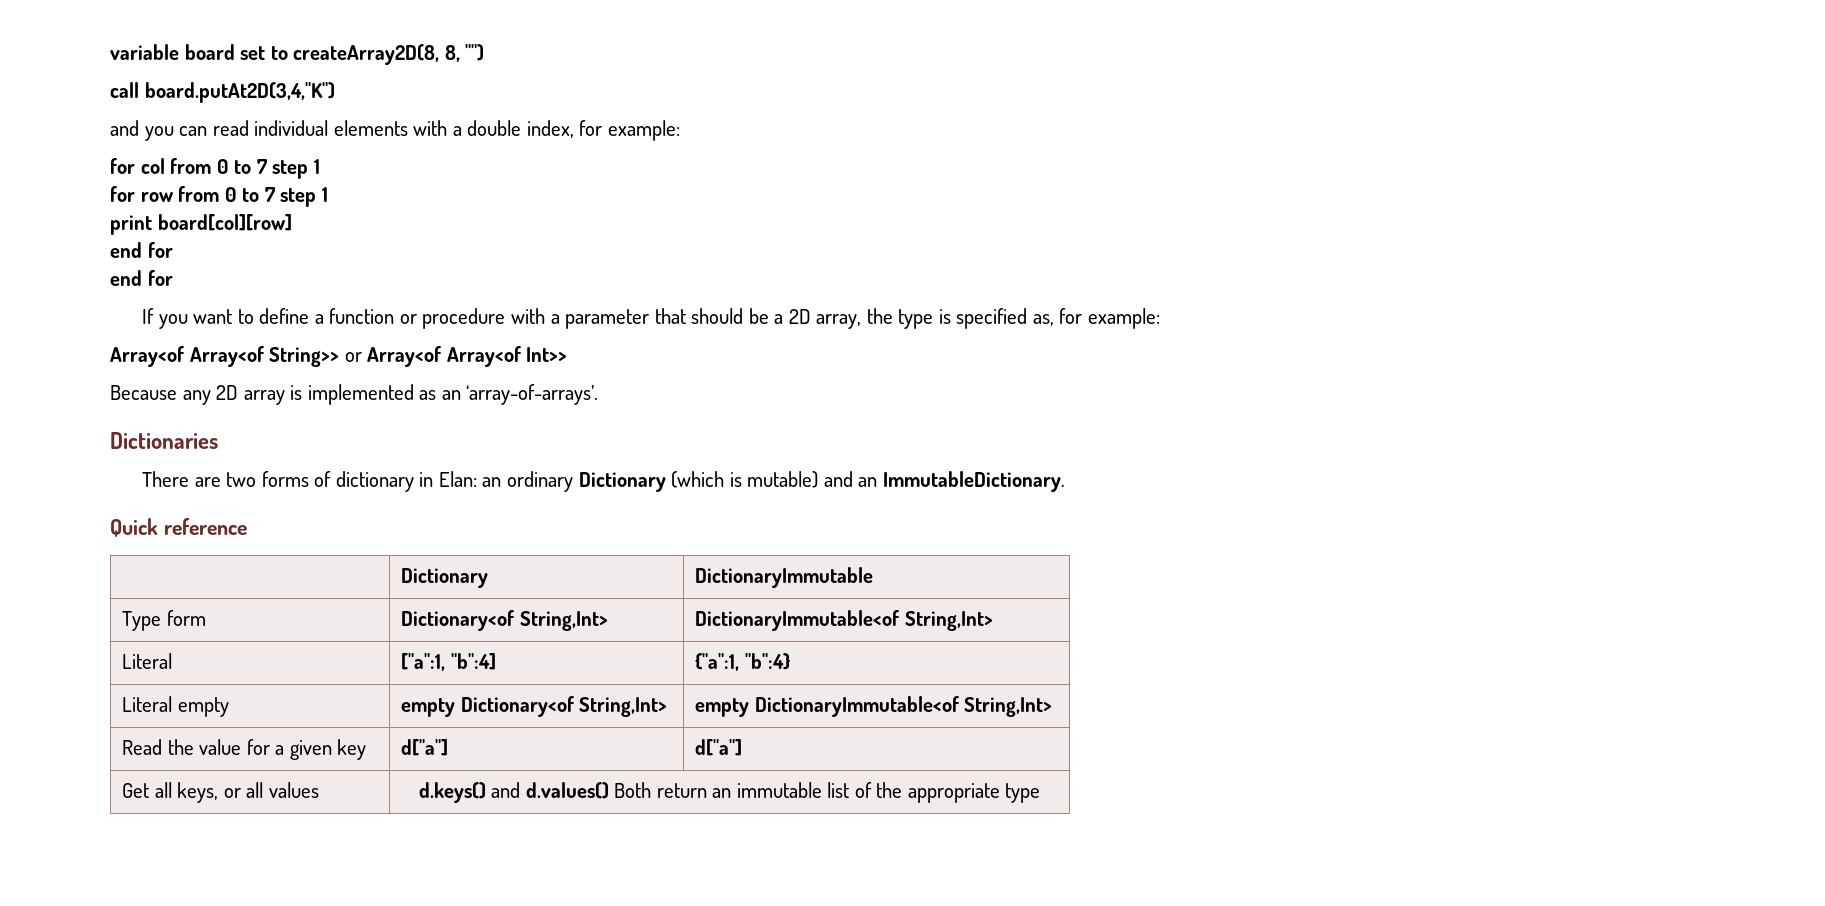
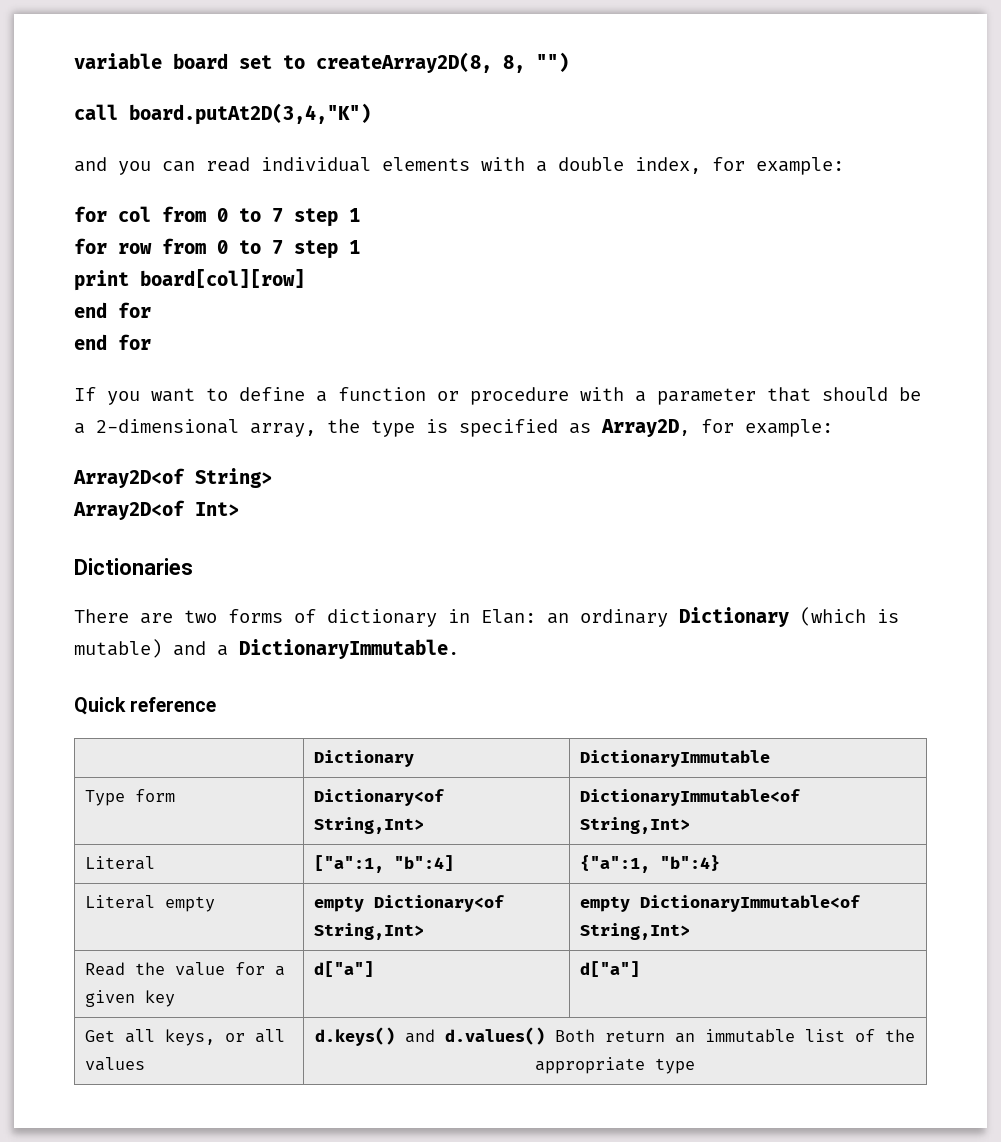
[788,309,811,324] 2D -> [96,419,239,434] 2-dimensional
[1032,308,1161,329] [110,346,568,367] [110,384,599,405] as, for example: // Array<of Array<of String>> or Array<of Array<of Int>> // Because any 2D array is implemented as an ‘array-of-arrays’. -> [569,419,833,437] [73,468,272,488] [73,500,239,520] as Array2D, for example: // Array2D<of String> // Array2D<of Int>
[858,471,1065,492] an ImmutableDictionary. -> [217,639,459,659] a DictionaryImmutable.

